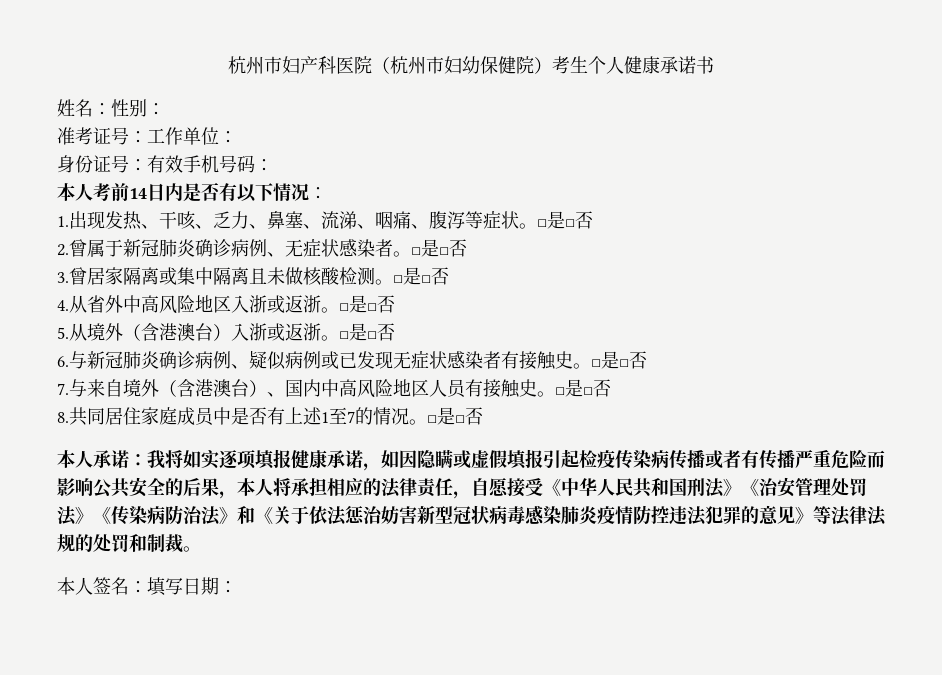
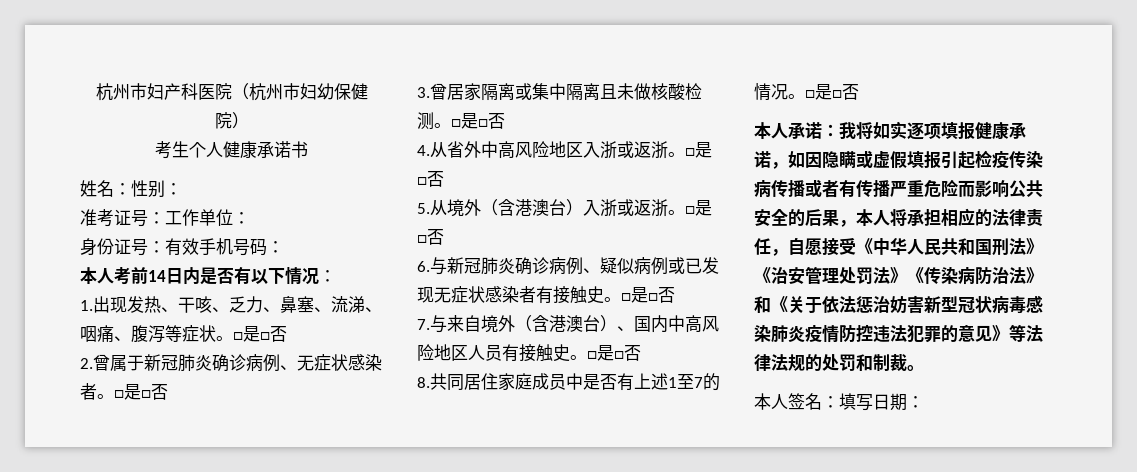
(552, 65) none -> (249, 120) //

